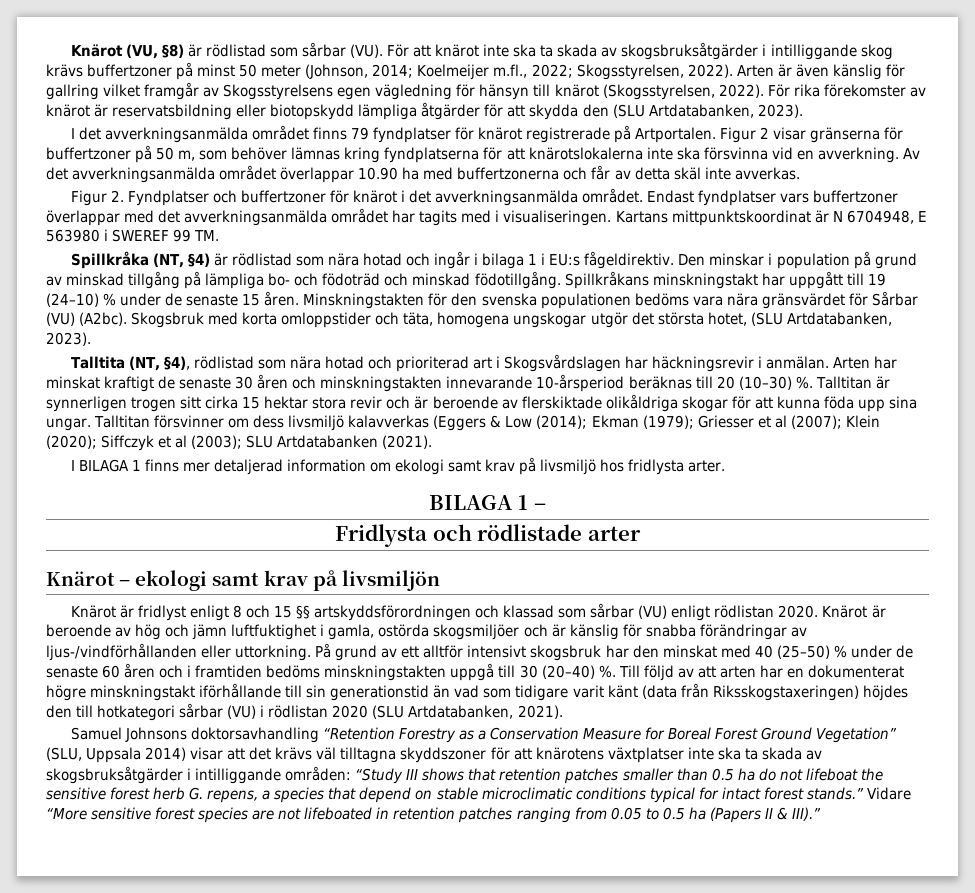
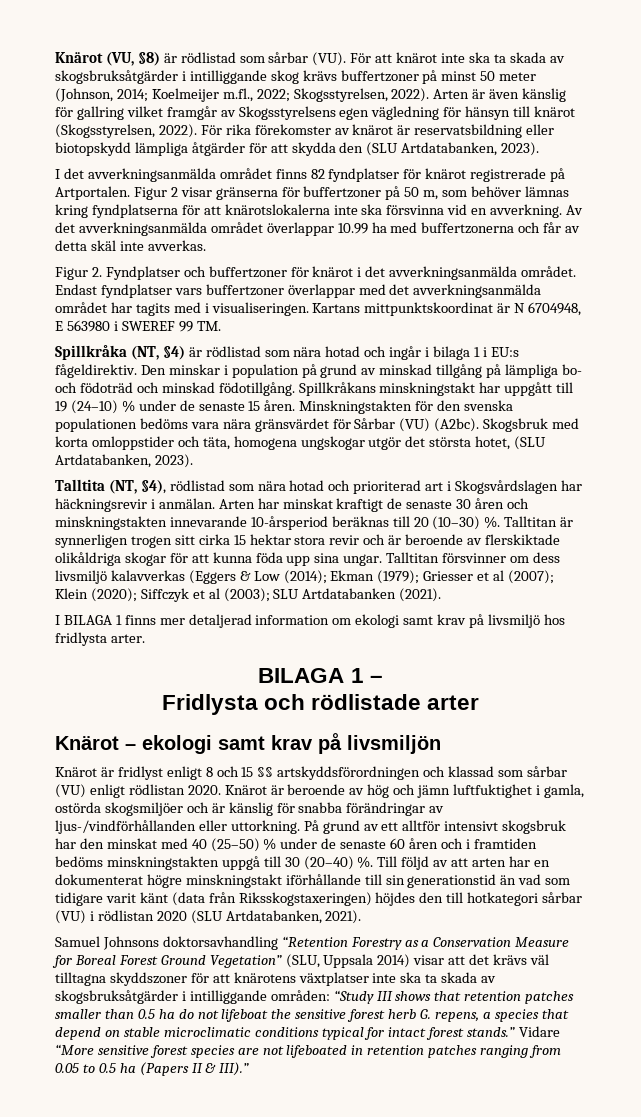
[350,127,369,140] 79 -> [310,169,325,179] 82
[358,167,399,180] 10.90 -> [337,223,368,234] 10.99

